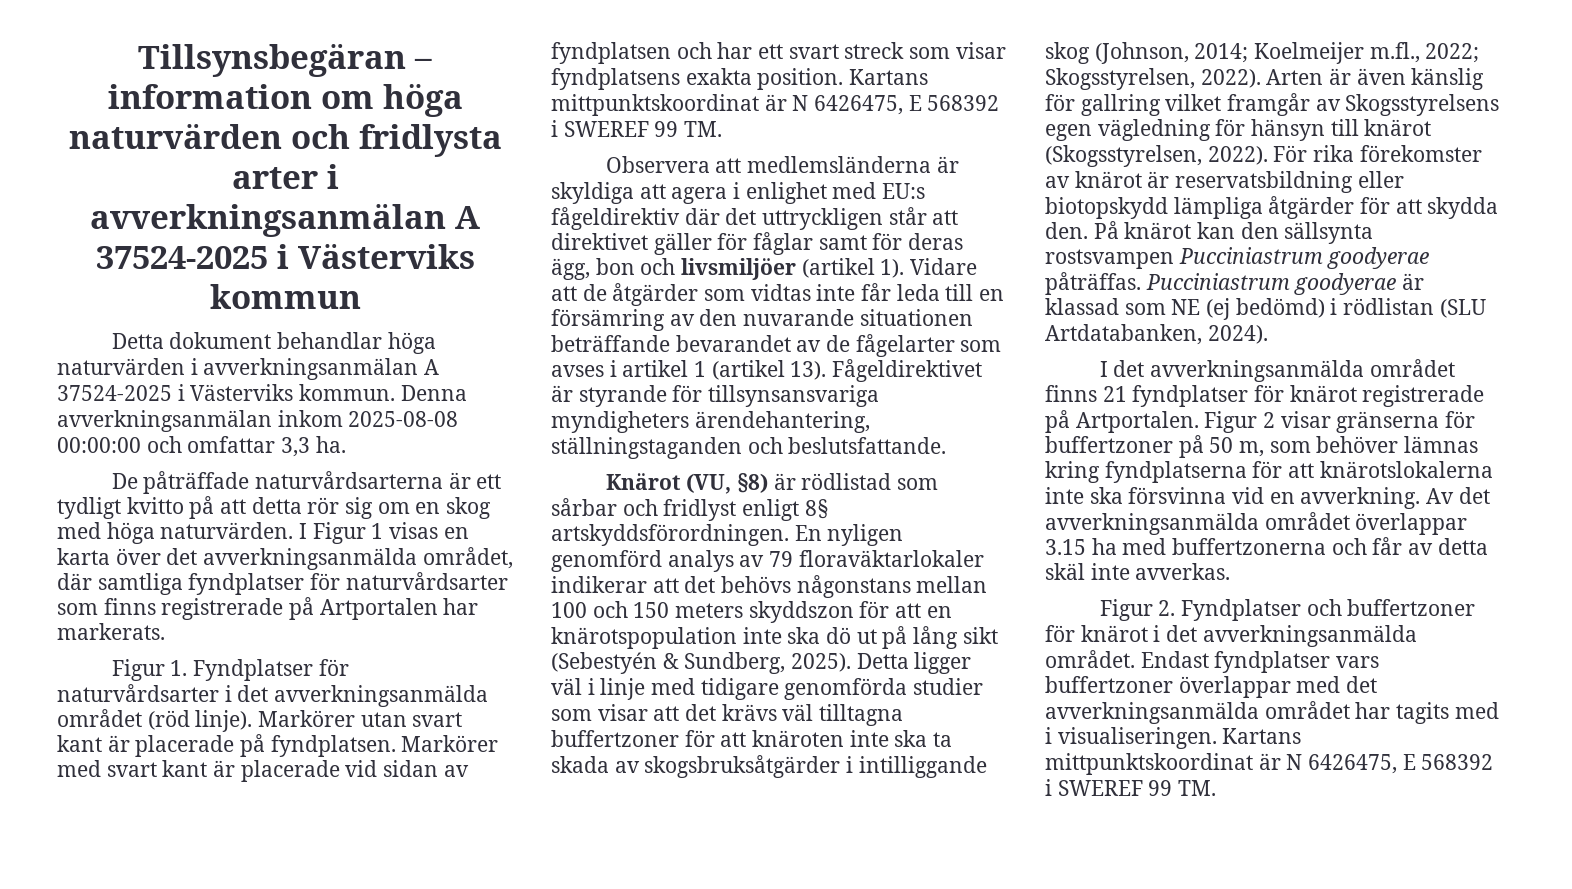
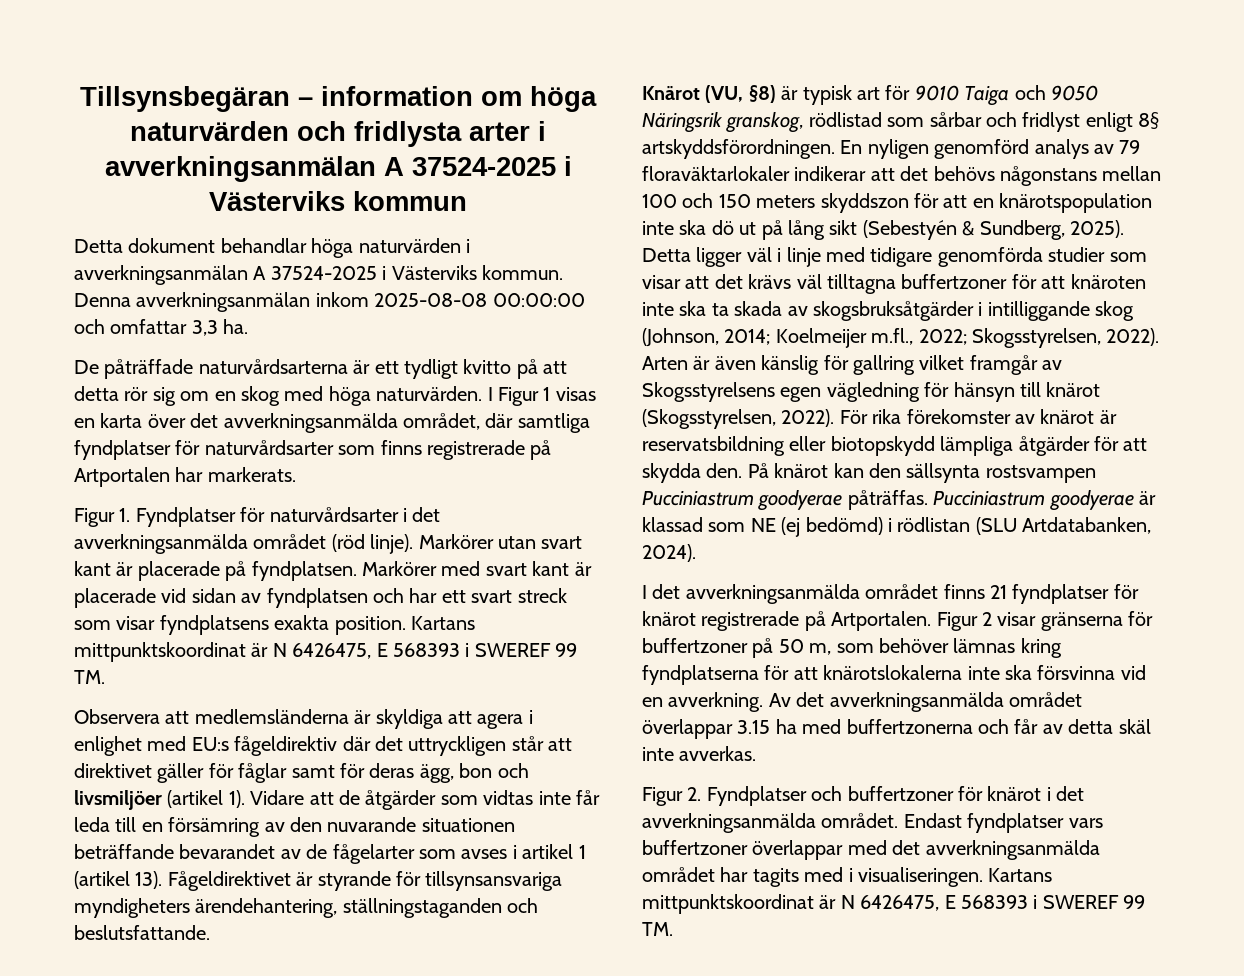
[927,95,1000,111] 568392 -> [393,643,460,657] 568393
(796, 481) none -> [802,85,1098,106] [642,112,804,133] typisk art för 9010 Taiga och 9050 Näringsrik granskog,
[1421,754,1494,770] 568392 -> [961,895,1028,909] 568393

